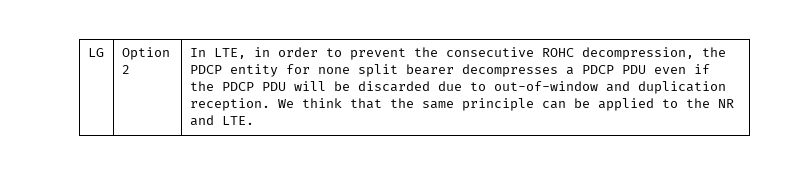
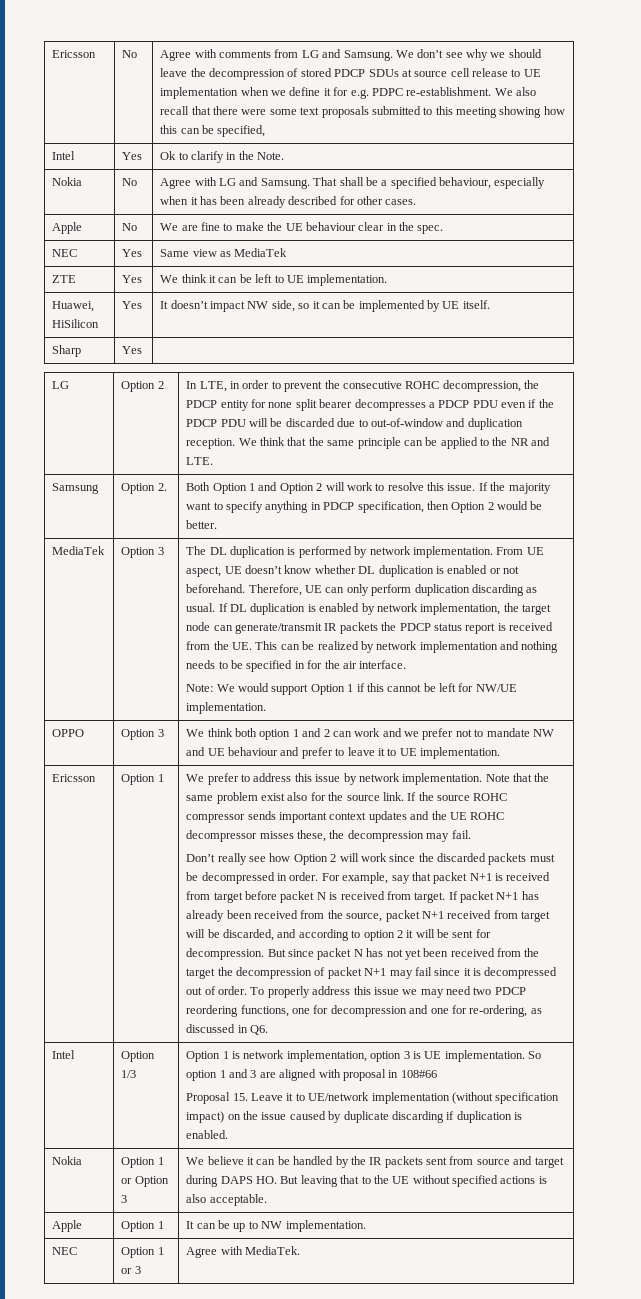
(87, 52) none -> [52,50,97,58] [122,50,138,58] [160,49,542,61] [160,68,541,80] [160,87,537,99] [160,106,565,118] [160,125,266,137] [52,151,76,160] [122,152,143,160] [160,151,285,163] [52,177,83,186] [122,178,138,186] [160,177,546,189] [160,196,417,208] [52,222,83,234] [122,223,138,231] [160,222,444,234] [52,249,78,257] [122,249,143,257] [160,248,288,257] [52,275,77,283] [122,275,143,283] [160,274,388,286] [52,301,95,312] [52,319,100,328] [122,301,143,309] [160,300,490,312] [52,345,82,357] [122,346,143,354] Ericsson | No | Agree with comments from LG and Samsung. We don’t see why we should leave the decompression of stored PDCP SDUs at source cell release to UE implementation when we define it for e.g. PDPC re-establishment. We also recall that there were some text proposals submitted to this meeting showing how this can be specified, // Intel | Yes | Ok to clarify in the Note. // Nokia | No | Agree with LG and Samsung. That shall be a specified behaviour, especially when it has been already described for other cases. // Apple | No | We are fine to make the UE behaviour clear in the spec. // NEC | Yes | Same view as MediaTek // ZTE | Yes | We think it can be left to UE implementation. // Huawei, HiSilicon | Yes | It doesn’t impact NW side, so it can be implemented by UE itself. // Sharp | Yes | //
(254, 120) none -> [52,483,100,494] [121,483,167,494] [186,482,551,494] [186,501,543,513] [186,520,218,529] [52,546,106,555] [121,547,164,558] [186,546,544,558] [186,565,520,577] [186,584,538,596] [186,603,552,615] [186,622,554,634] [186,641,559,653] [186,660,407,672] [186,683,517,695] [186,702,267,714] [52,729,85,737] [121,729,164,740] [186,728,554,740] [186,747,501,759] [52,774,97,782] [121,774,164,785] [186,773,550,785] [186,792,508,804] [186,811,505,823] [186,830,471,842] [186,853,555,865] [186,872,551,884] [186,891,539,903] [186,910,551,922] [186,929,491,941] [186,948,540,960] [186,967,558,979] [186,986,526,998] [186,1005,542,1017] [186,1024,269,1035] [52,1050,76,1059] [121,1051,156,1062] [121,1070,137,1078] [186,1050,542,1062] [186,1069,437,1081] [186,1092,560,1104] [186,1111,523,1123] [186,1130,229,1139] [52,1156,83,1165] [121,1157,164,1168] [121,1176,169,1187] [121,1195,128,1203] [186,1156,564,1168] [186,1175,547,1187] [186,1194,267,1206] [52,1220,83,1232] [121,1221,164,1232] [186,1220,366,1232] [52,1247,78,1255] [121,1247,164,1258] [121,1266,141,1274] [186,1246,301,1258] // Samsung | Option 2. | Both Option 1 and Option 2 will work to resolve this issue. If the majority want to specify anything in PDCP specification, then Option 2 would be better. // MediaTek | Option 3 | The DL duplication is performed by network implementation. From UE aspect, UE doesn’t know whether DL duplication is enabled or not beforehand. Therefore, UE can only perform duplication discarding as usual. If DL duplication is enabled by network implementation, the target node can generate/transmit IR packets the PDCP status report is received from the UE. This can be realized by network implementation and nothing needs to be specified in for the air interface. // Note: We would support Option 1 if this cannot be left for NW/UE implementation. // OPPO | Option 3 | We think both option 1 and 2 can work and we prefer not to mandate NW and UE behaviour and prefer to leave it to UE implementation. // Ericsson | Option 1 | We prefer to address this issue by network implementation. Note that the same problem exist also for the source link. If the source ROHC compressor sends important context updates and the UE ROHC decompressor misses these, the decompression may fail. // Don’t really see how Option 2 will work since the discarded packets must be decompressed in order. For example, say that packet N+1 is received from target before packet N is received from target. If packet N+1 has already been received from the source, packet N+1 received from target will be discarded, and according to option 2 it will be sent for decompression. But since packet N has not yet been received from the target the decompression of packet N+1 may fail since it is decompressed out of order. To properly address this issue we may need two PDCP reordering functions, one for decompression and one for re-ordering, as discussed in Q6. // Intel | Option 1/3 | Option 1 is network implementation, option 3 is UE implementation. So option 1 and 3 are aligned with proposal in 108#66 // Proposal 15. Leave it to UE/network implementation (without specification impact) on the issue caused by duplicate discarding if duplication is enabled. // Nokia | Option 1 or Option 3 | We believe it can be handled by the IR packets sent from source and target during DAPS HO. But leaving that to the UE without specified actions is also acceptable. // Apple | Option 1 | It can be up to NW implementation. // NEC | Option 1 or 3 | Agree with MediaTek.

